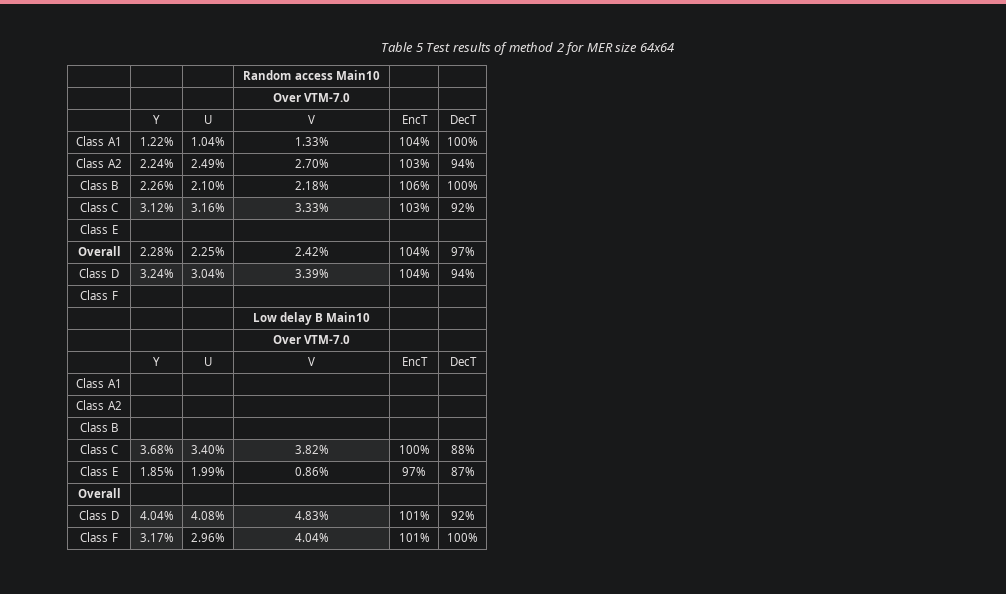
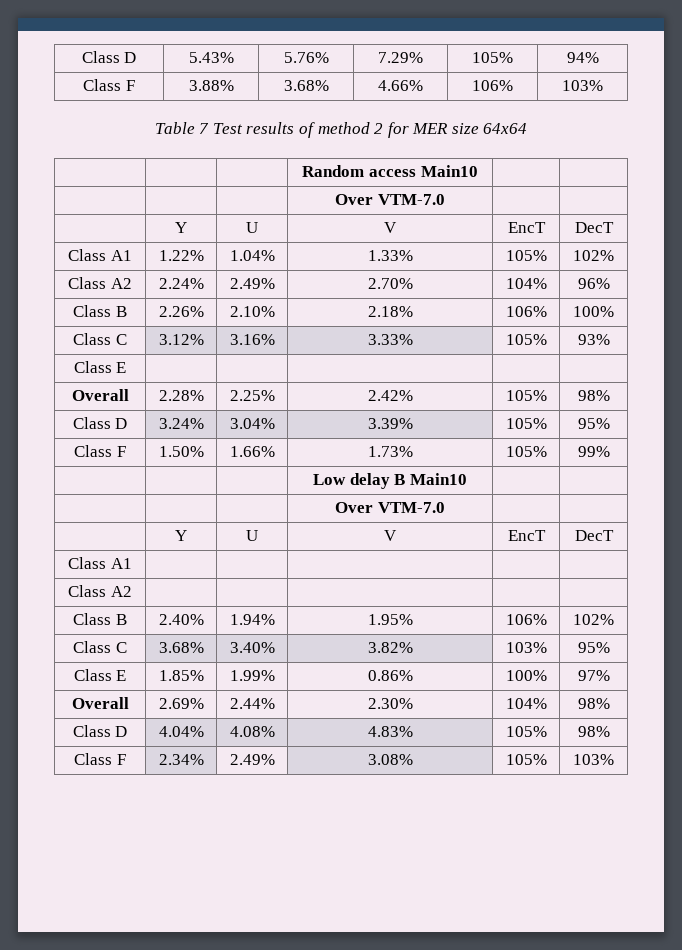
[381,42,423,52] Table 5 -> [81,51,137,63] [188,52,234,63] [283,52,329,63] [378,52,424,63] [472,52,513,63] [566,52,599,63] [83,79,135,91] [188,80,234,91] [283,80,329,91] [378,80,424,91] [472,80,513,91] [562,80,603,91] [154,122,210,134] Class D | 5.43% | 5.76% | 7.29% | 105% | 94% // Class F | 3.88% | 3.68% | 4.66% | 106% | 103% // Table 7
[398,137,430,146] [447,137,478,146] 104% | 100% -> [505,250,547,261] [573,250,614,261] 105% | 102%
[398,159,430,168] [450,159,475,168] 103% | 94% -> [505,278,547,289] [577,278,610,289] 104% | 96%
[398,203,430,212] [450,203,475,212] 103% | 92% -> [505,334,547,345] [577,334,610,345] 105% | 93%
[398,247,430,256] [450,247,475,256] 104% | 97% -> [505,390,547,401] [577,390,610,401] 105% | 98%
[398,269,430,278] [450,269,475,278] [80,290,118,300] 104% | 94% // Class F | | | | | -> [505,418,547,429] [577,418,610,429] [74,445,126,457] [158,446,204,457] [229,446,275,457] [367,446,413,457] [505,446,547,457] [577,446,610,457] 105% | 95% // Class F | 1.50% | 1.66% | 1.73% | 105% | 99%
(119, 427) | | | | -> [158,614,204,625] [229,614,275,625] [367,614,413,625] [505,614,547,625] [573,614,614,625] 2.40% | 1.94% | 1.95% | 106% | 102%
[398,445,430,454] [450,445,475,454] 100% | 88% -> [505,642,547,653] [577,642,610,653] 103% | 95%
[402,467,426,476] [450,467,475,476] [77,488,121,498] | 97% | 87% // Overall | | | | | -> [505,670,547,681] [577,670,610,681] [71,697,129,709] [158,698,204,709] [229,698,275,709] [367,698,413,709] [505,698,547,709] [577,698,610,709] | 100% | 97% // Overall | 2.69% | 2.44% | 2.30% | 104% | 98%
[398,511,430,520] [450,511,475,520] [80,532,118,542] [139,533,174,542] [191,533,225,542] [294,533,329,542] [398,533,430,542] [447,533,478,542] 101% | 92% // Class F | 3.17% | 2.96% | 4.04% | 101% | 100% -> [505,726,547,737] [577,726,610,737] [74,753,126,765] [158,754,204,765] [229,754,275,765] [367,754,413,765] [505,754,547,765] [573,754,614,765] 105% | 98% // Class F | 2.34% | 2.49% | 3.08% | 105% | 103%

